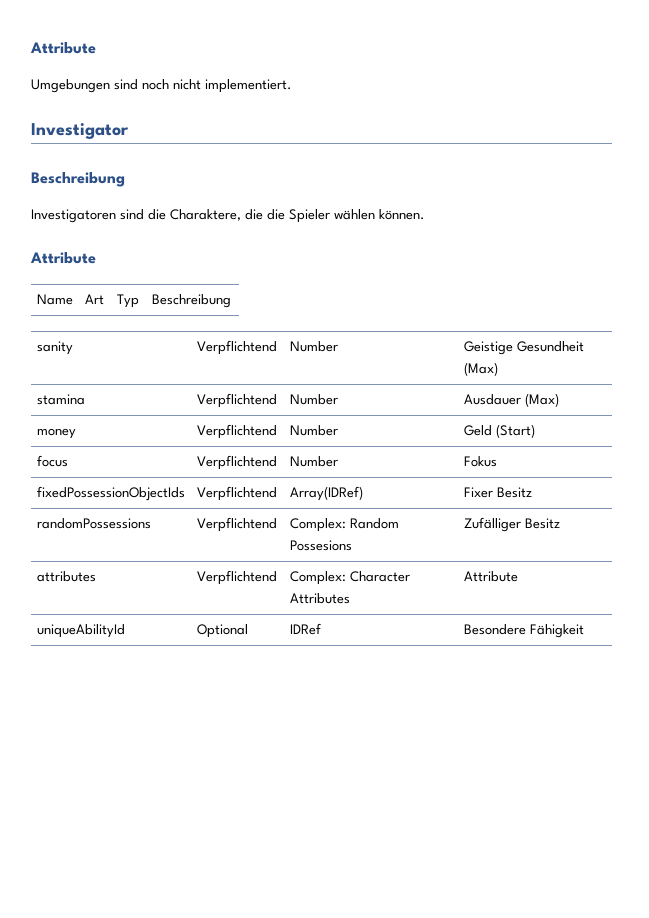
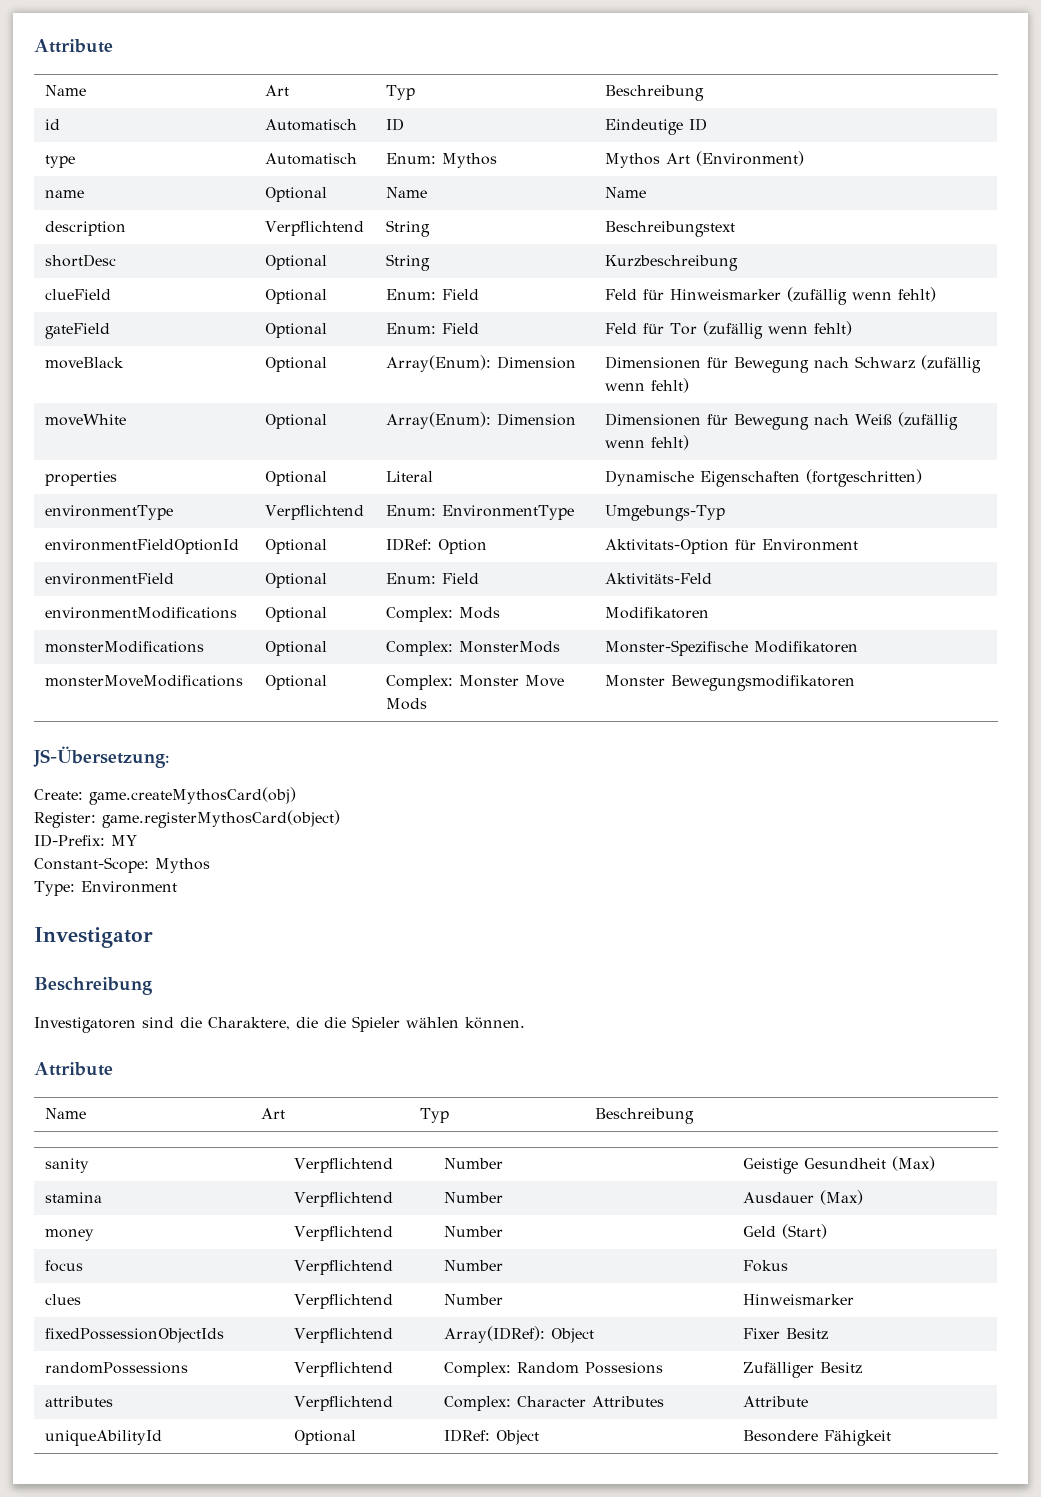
[30,42,96,54] [31,79,292,93] Attribute // Umgebungen sind noch nicht implementiert. -> [34,39,113,53] [44,85,86,96] [264,85,289,96] [385,85,415,100] [604,85,704,101] [44,119,60,130] [264,119,357,131] [385,118,404,131] [604,118,707,135] [44,155,75,168] [264,153,357,165] [385,153,497,168] [604,151,804,168] [44,190,84,198] [264,187,327,202] [385,187,427,198] [604,187,646,198] [44,221,126,236] [264,221,364,236] [385,220,430,237] [604,221,735,237] [44,254,116,267] [264,255,327,270] [385,254,430,271] [604,255,738,271] [44,289,111,300] [264,289,327,304] [385,289,479,300] [604,287,936,305] [44,323,110,339] [264,323,327,338] [385,323,479,334] [604,321,852,339] [44,357,124,369] [264,357,327,372] [385,355,576,372] [604,355,981,373] [604,378,689,393] [44,414,126,426] [264,414,327,429] [385,412,576,429] [604,412,958,430] [604,435,689,450] [44,471,117,486] [264,471,327,486] [385,471,433,482] [604,469,922,487] [44,505,173,520] [264,505,364,520] [385,505,574,520] [604,505,725,521] [44,539,239,554] [264,539,327,554] [385,538,487,554] [604,539,858,554] [44,573,174,585] [264,573,327,588] [385,573,479,584] [604,573,712,584] [44,607,237,619] [264,607,327,622] [385,607,500,622] [604,607,709,619] [44,641,204,653] [264,641,327,656] [385,641,560,656] [604,640,858,656] [44,675,243,687] [264,675,327,690] [385,675,564,690] [385,698,427,710] [604,675,855,691] [33,746,170,768] [34,787,296,805] [34,810,340,828] [34,834,137,847] [34,857,210,873] [34,881,177,896] Attribute // Name | Art | Typ | Beschreibung // id | Automatisch | ID | Eindeutige ID // type | Automatisch | Enum: Mythos | Mythos Art (Environment) // name | Optional | Name | Name // description | Verpflichtend | String | Beschreibungstext // shortDesc | Optional | String | Kurzbeschreibung // clueField | Optional | Enum: Field | Feld für Hinweismarker (zufällig wenn fehlt) // gateField | Optional | Enum: Field | Feld für Tor (zufällig wenn fehlt) // moveBlack | Optional | Array(Enum): Dimension | Dimensionen für Bewegung nach Schwarz (zufällig wenn fehlt) // moveWhite | Optional | Array(Enum): Dimension | Dimensionen für Bewegung nach Weiß (zufällig wenn fehlt) // properties | Optional | Literal | Dynamische Eigenschaften (fortgeschritten) // environmentType | Verpflichtend | Enum: EnvironmentType | Umgebungs-Typ // environmentFieldOptionId | Optional | IDRef: Option | Aktivitats-Option für Environment // environmentField | Optional | Enum: Field | Aktivitäts-Feld // environmentModifications | Optional | Complex: Mods | Modifikatoren // monsterModifications | Optional | Complex: MonsterMods | Monster-Spezifische Modifikatoren // monsterMoveModifications | Optional | Complex: Monster Move Mods | Monster Bewegungsmodifikatoren // JS-Übersetzung: // Create: game.createMythosCard(obj) // Register: game.registerMythosCard(object) // ID-Prefix: MY // Constant-Scope: Mythos // Type: Environment
(497, 461) none -> [44,1294,81,1305] [293,1294,393,1309] [443,1294,503,1305] [742,1294,854,1305] // clues | Verpflichtend | Number | Hinweismarker
[289,486,363,501] Array(IDRef) -> [443,1326,594,1343] Array(IDRef): Object
[289,623,321,635] IDRef -> [443,1429,539,1445] IDRef: Object

